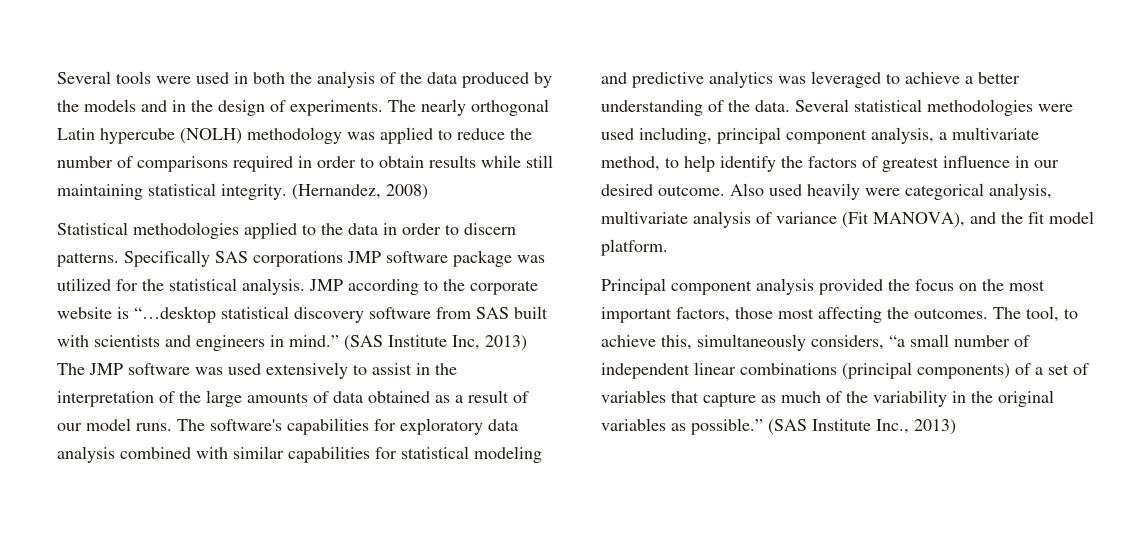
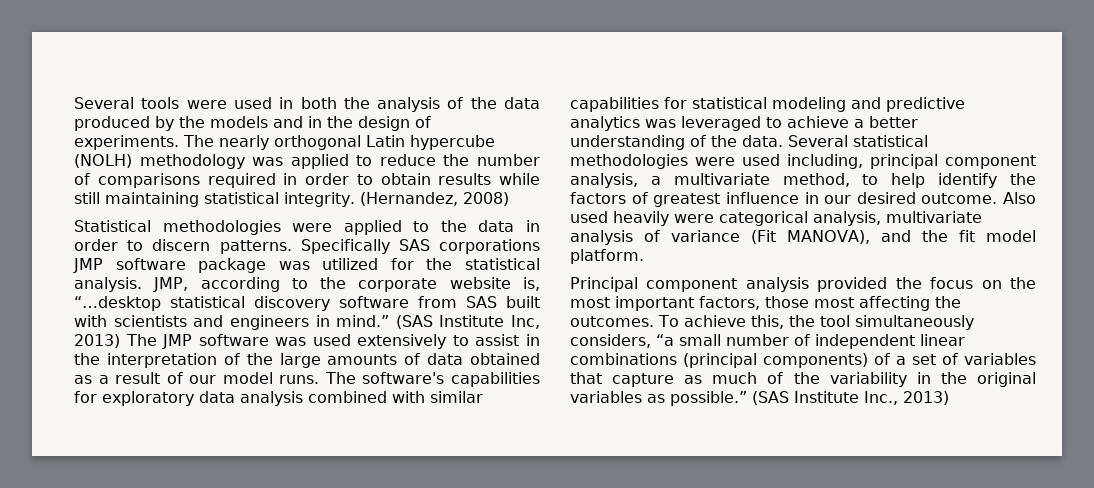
(239, 230) none -> [292,223,333,232] were
[309,279,343,291] JMP -> [153,277,189,292] JMP,
[117,307,129,319] is -> [523,277,540,291] is,
[993,306,1078,322] [601,335,692,350] The tool, to achieve this, -> [658,315,850,329] To achieve this, the tool

